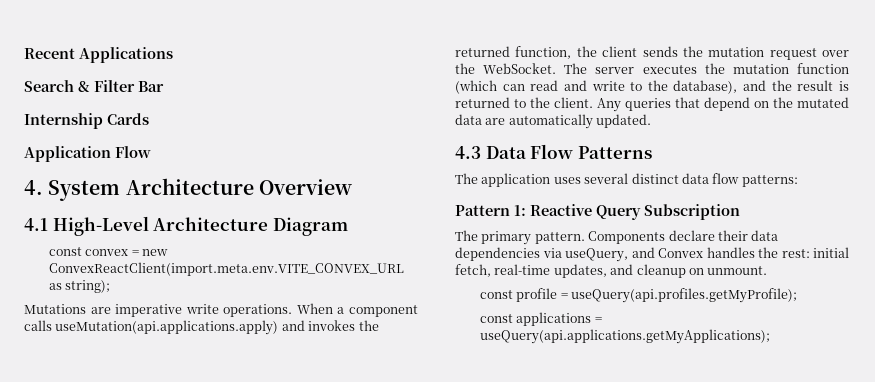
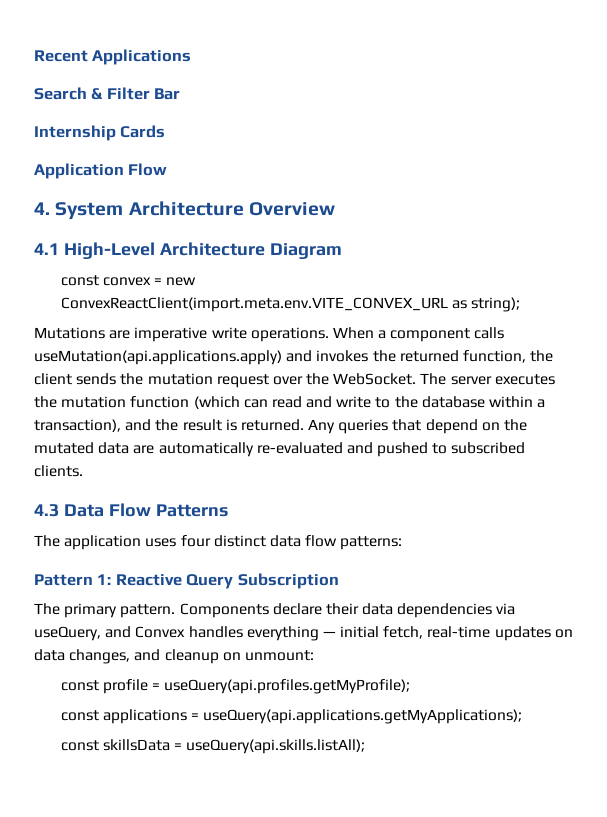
[673,80,849,94] [455,97,593,108] database), and the result is returned to the client. -> [421,396,546,408] [34,419,304,432] database within a transaction), and the result is returned.
[596,114,652,128] updated. -> [256,442,526,457] [34,465,83,477] re-evaluated and pushed to subscribed clients.
[584,173,629,184] several -> [180,535,211,547] four
[758,247,810,258] the rest: -> [246,626,336,641] everything —
[553,264,607,278] updates, -> [494,626,573,641] [34,649,131,664] updates on data changes,
[707,266,768,275] unmount. -> [244,650,314,661] unmount:
(770, 336) none -> [60,739,366,754] // const skillsData = useQuery(api.skills.listAll);

